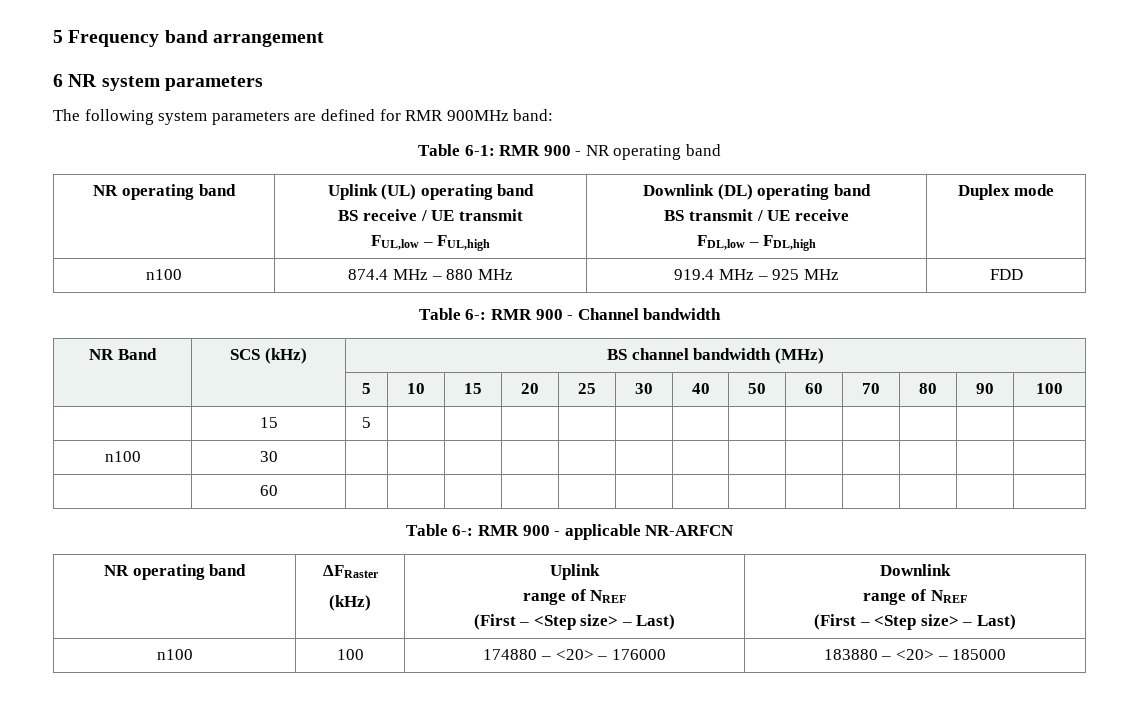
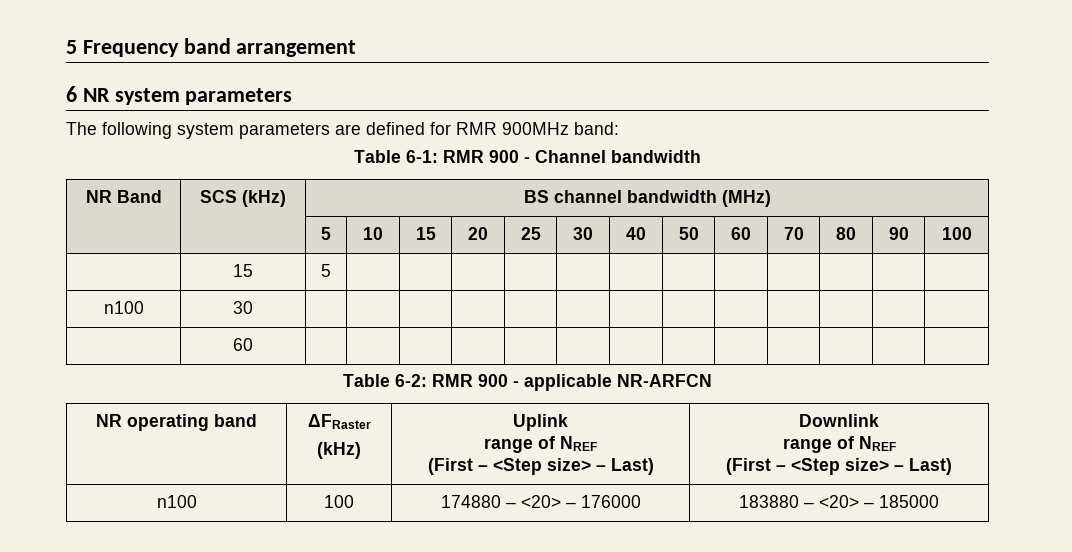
[585,144,722,160] [93,184,236,200] [327,184,535,200] [338,209,523,221] [370,235,491,251] [643,184,871,200] [664,209,849,221] [696,235,817,251] [957,184,1055,200] [146,269,182,280] [348,269,513,280] [674,269,839,280] [989,269,1023,280] [418,308,574,320] NR operating band // NR operating band | Uplink (UL) operating band // BS receive / UE transmit // FUL,low – FUL,high | Downlink (DL) operating band // BS transmit / UE receive // FDL,low – FDL,high | Duplex mode // n100 | 874.4 MHz – 880 MHz | 919.4 MHz – 925 MHz | FDD // Table 6-: RMR 900 - -> (530, 160) none
[452,525,474,536] 6-: -> [395,374,427,387] 6-2:

